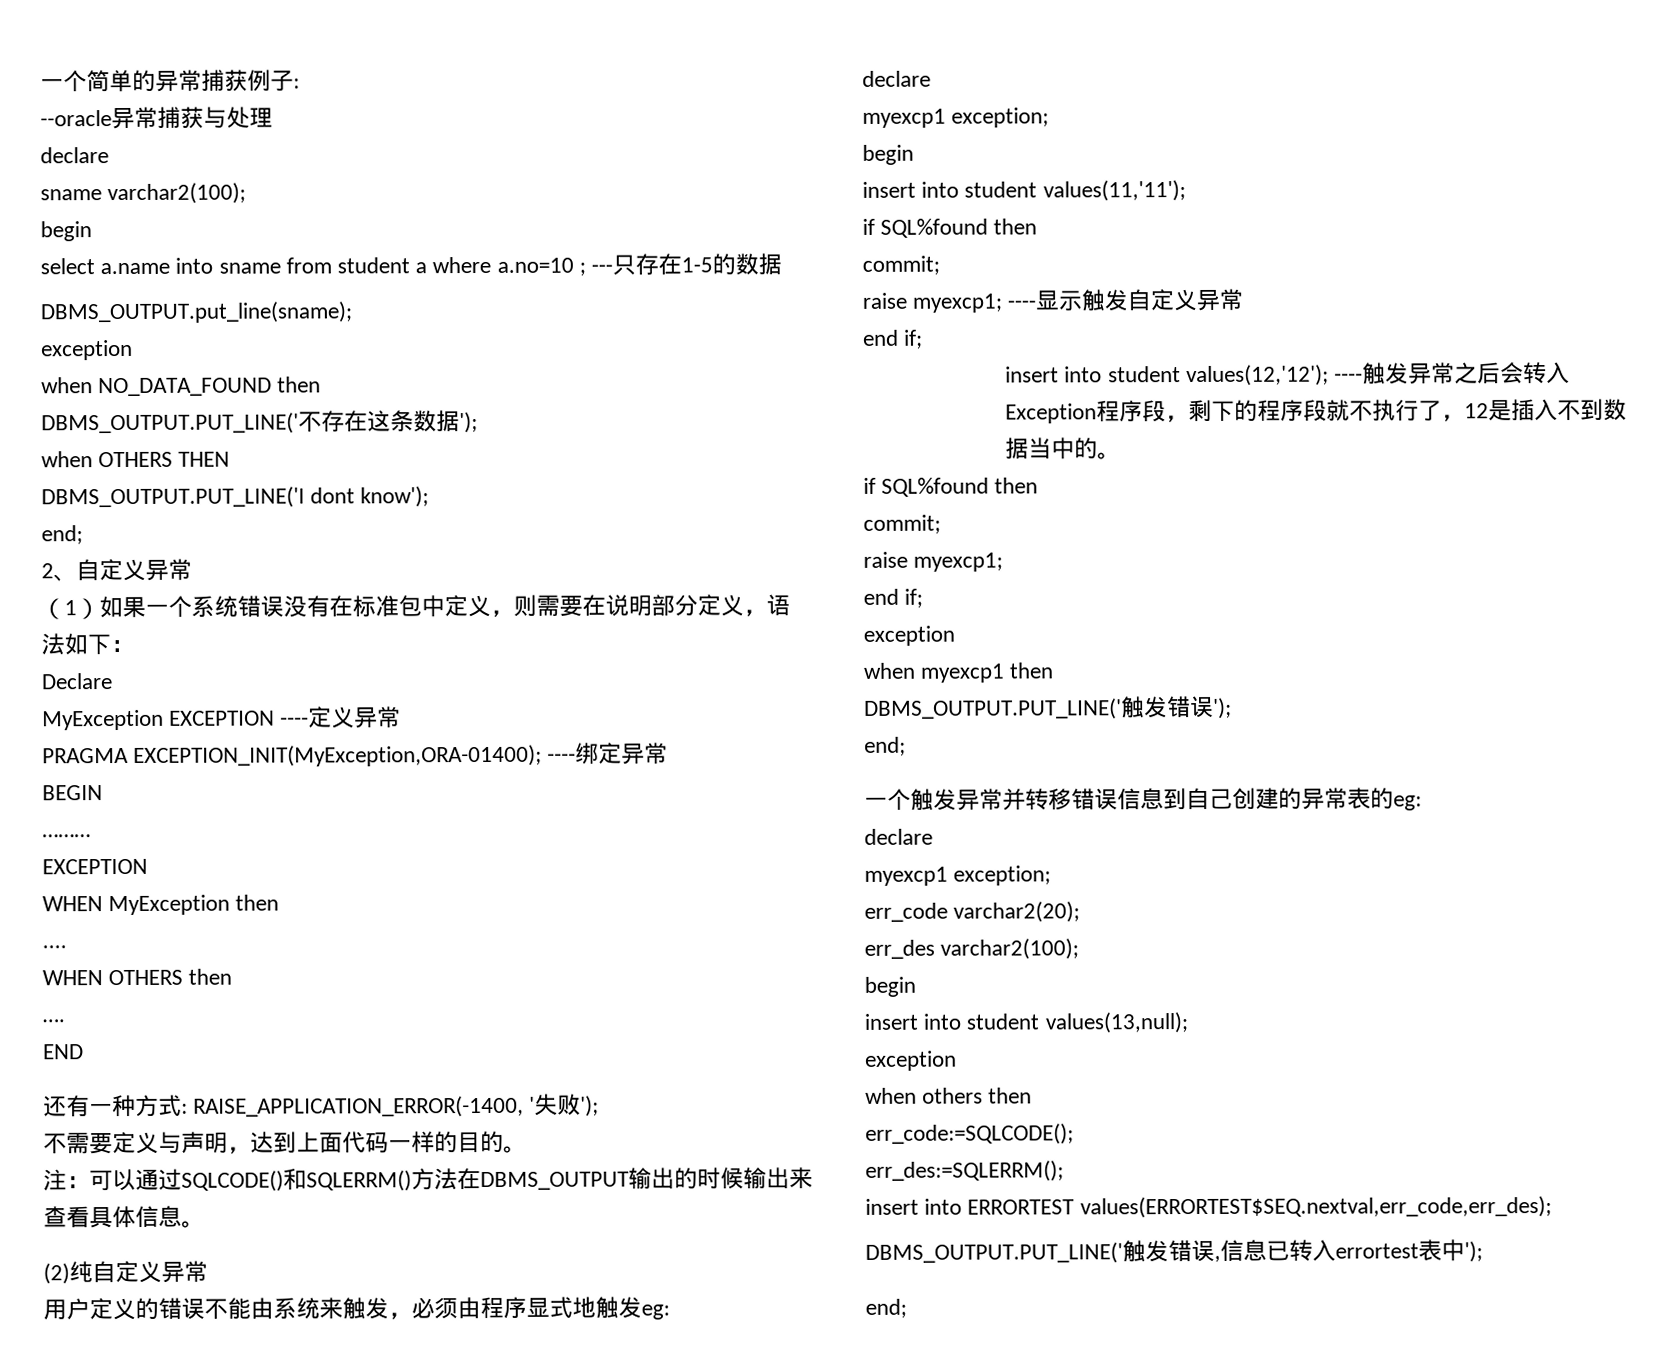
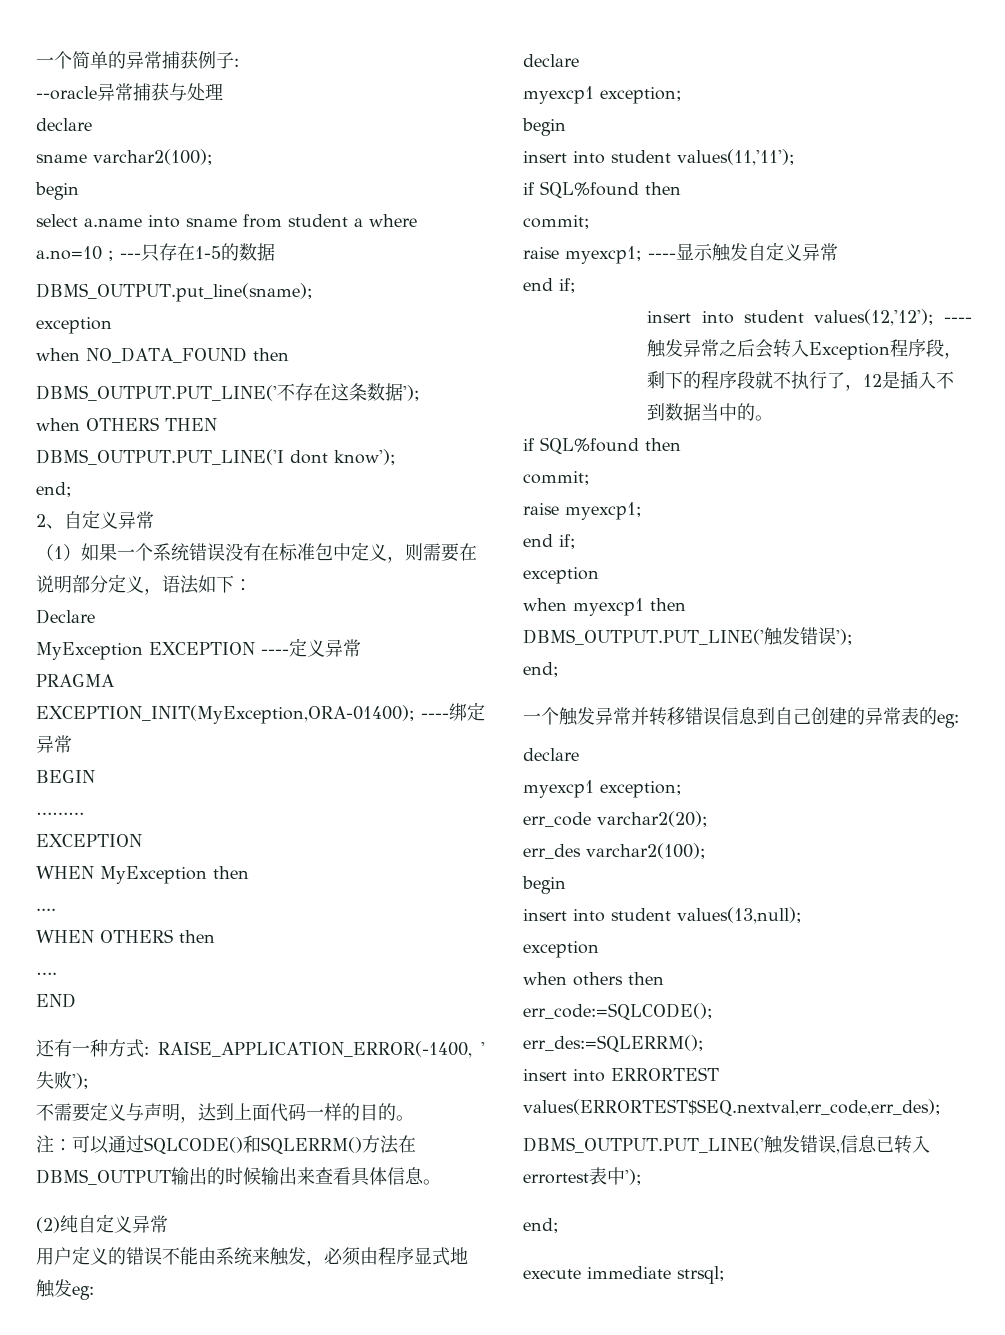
(907, 1308) none -> [523,1266,725,1284] // execute immediate strsql;

